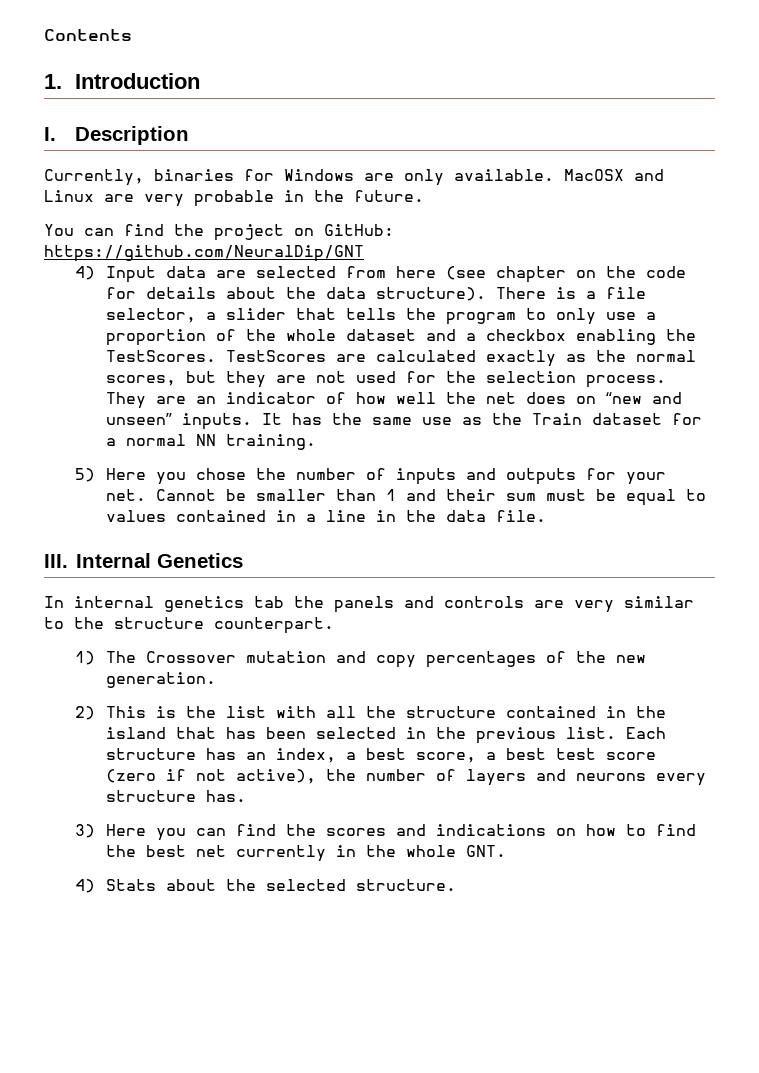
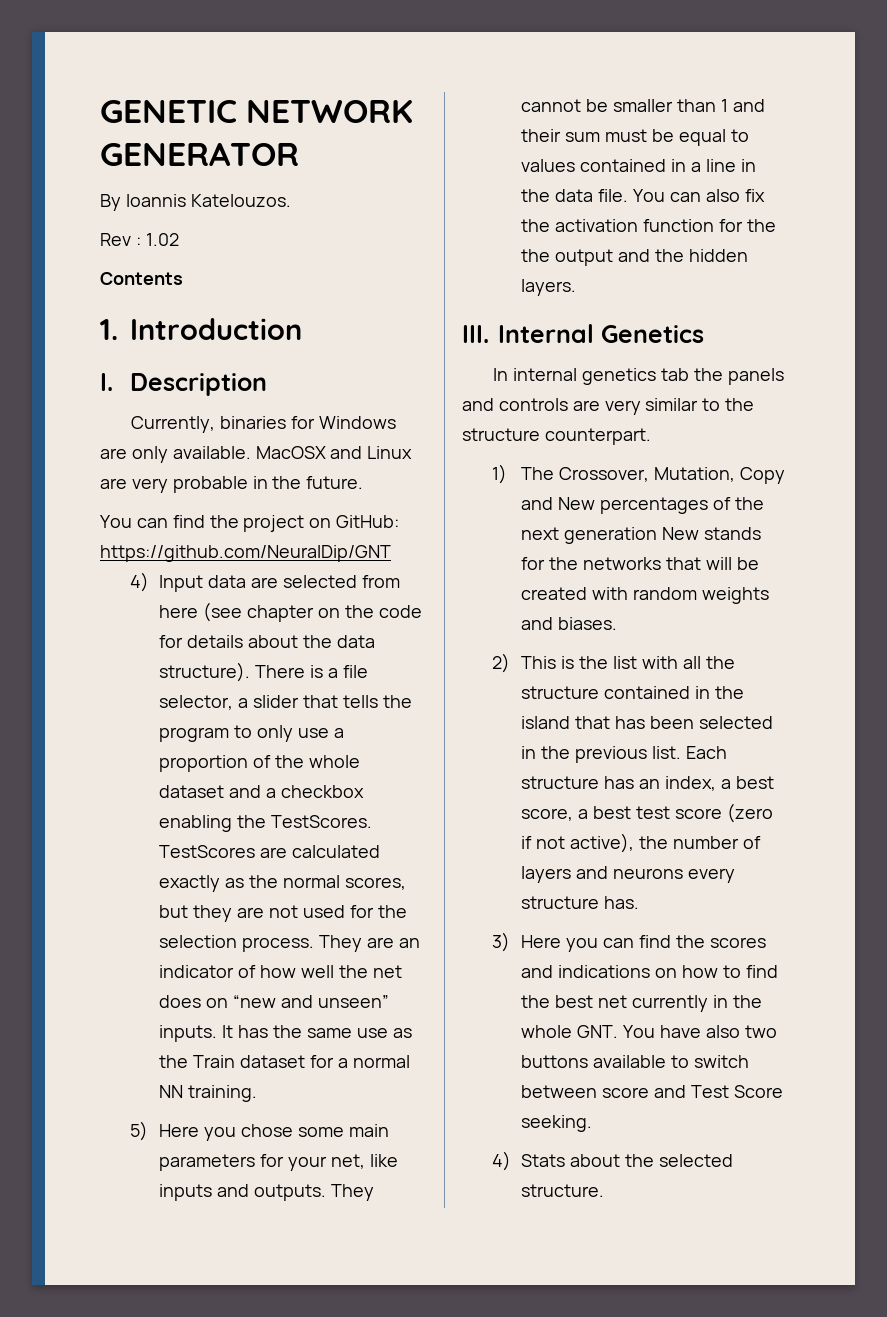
(44, 35) none -> [100,100,414,123] [100,142,299,166] [100,194,291,211] [100,233,179,246] GENETIC NETWORK GENERATOR // By Ioannis Katelouzos. // Rev : 1.02 //
[256,468,667,485] [106,489,217,501] the number of inputs and outputs for your net. Cannot -> [298,1124,389,1137] [159,1154,398,1171] [159,1184,375,1201] [521,99,582,112] some main parameters for your net, like inputs and outputs. They cannot
(547, 516) none -> [633,189,765,202] [521,219,776,232] [521,249,748,266] [521,279,577,296] You can also fix the activation function for the the output and the hidden layers.
[146,651,647,668] [106,672,217,688] Crossover mutation and copy percentages of the new generation. -> [559,467,786,484] [521,497,764,514] [521,527,762,544] [521,557,759,570] [521,587,770,604] [521,617,618,630] Crossover, Mutation, Copy and New percentages of the next generation New stands for the networks that will be created with random weights and biases.
(507, 851) none -> [623,1025,777,1038] [521,1055,750,1068] [521,1085,783,1098] [521,1115,593,1132] You have also two buttons available to switch between score and Test Score seeking.

